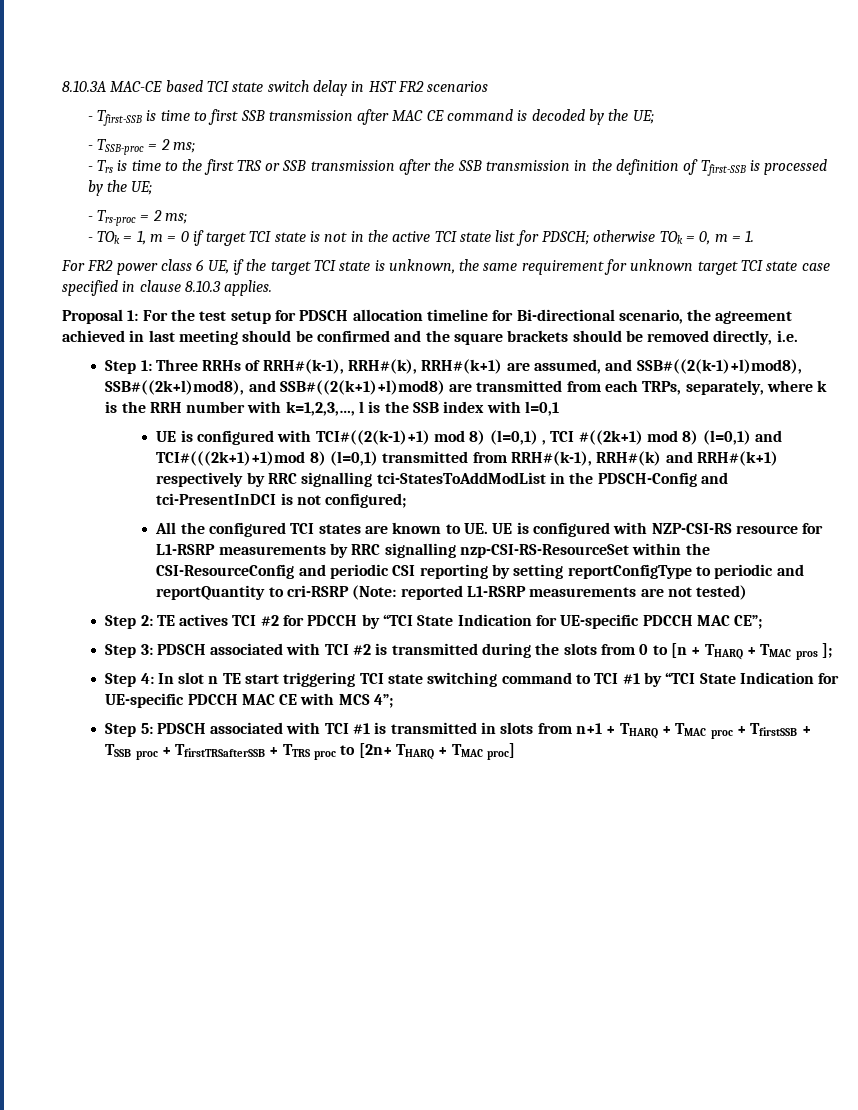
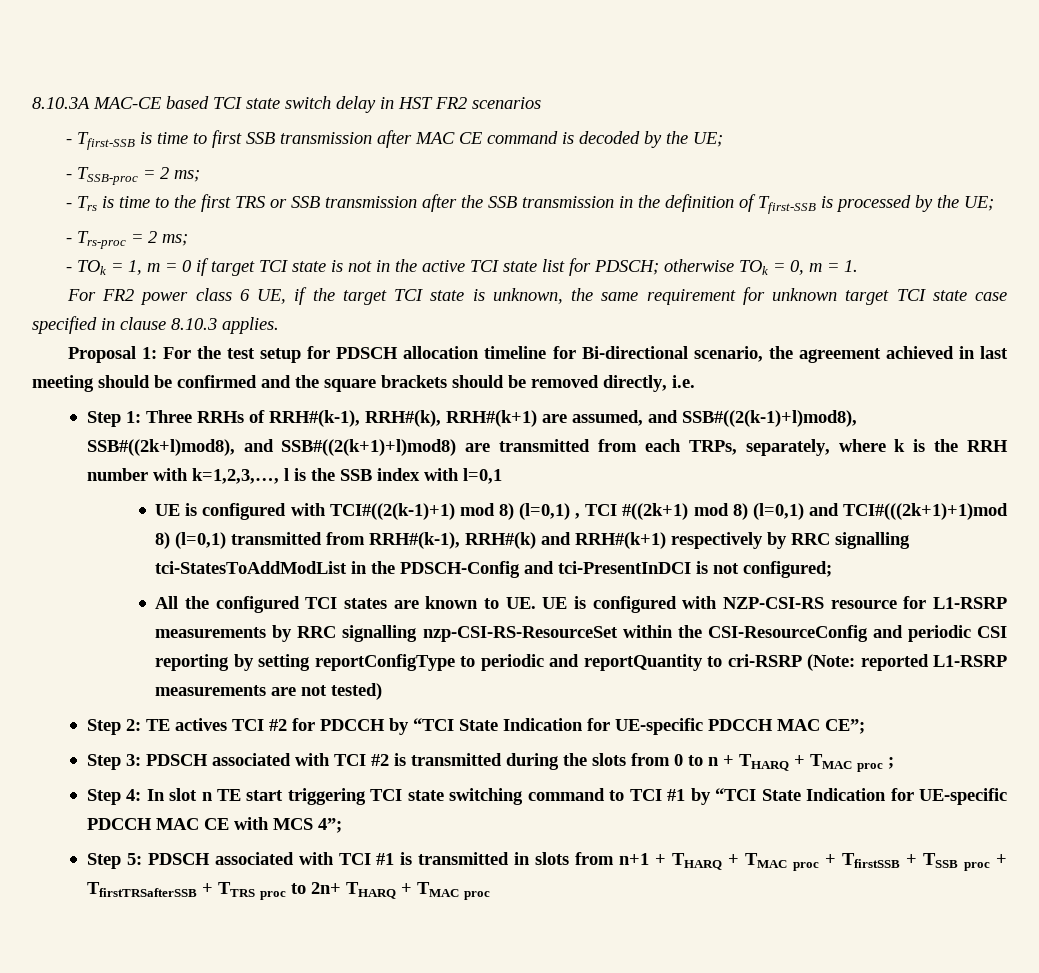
[671,643,832,660] [n + THARQ + TMAC pros ]; -> [707,754,894,772] n + THARQ + TMAC proc ;
[358,743,516,760] [2n+ THARQ + TMAC proc] -> [310,882,490,900] 2n+ THARQ + TMAC proc

